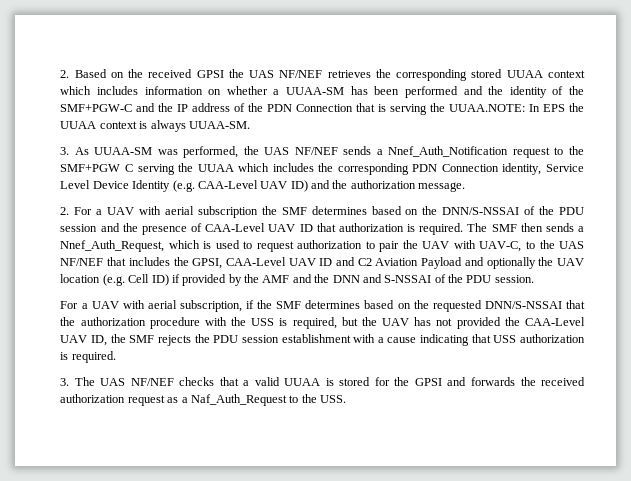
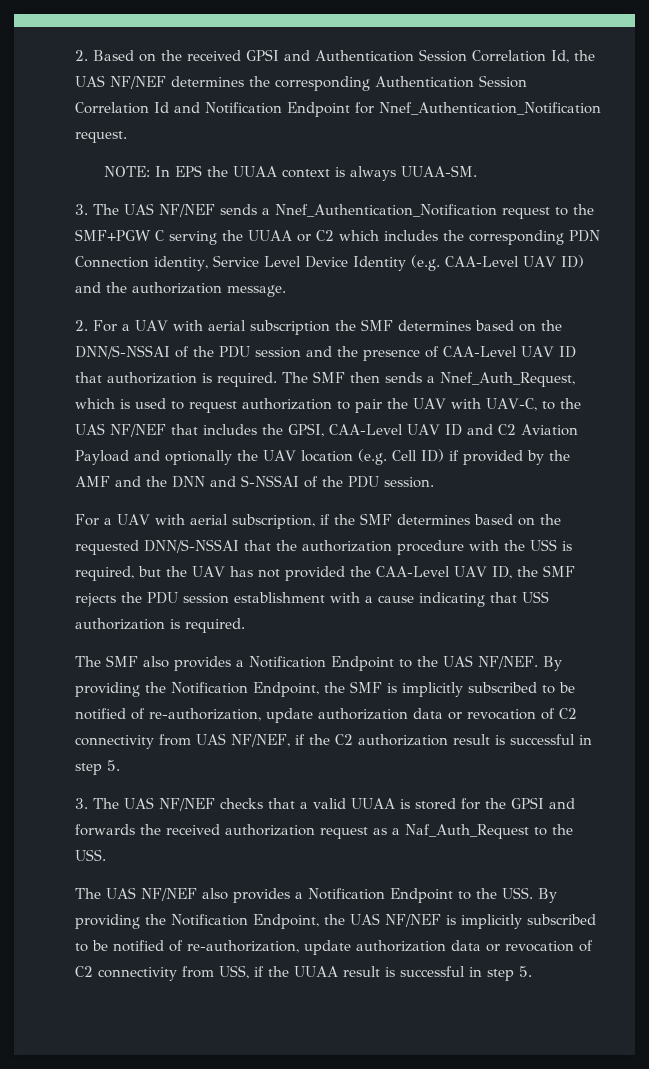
[228,69,585,81] [60,86,584,98] [60,103,526,115] the UAS NF/NEF retrieves the corresponding stored UUAA context which includes information on whether a UUAA-SM has been performed and the identity of the SMF+PGW-C and the IP address of the PDN Connection that is serving the UUAA.NOTE: -> [283,49,595,63] [74,75,527,91] [74,102,601,117] [74,131,127,143] [104,166,151,177] and Authentication Session Correlation Id, the UAS NF/NEF determines the corresponding Authentication Session Correlation Id and Notification Endpoint for Nnef_Authentication_Notification request. // NOTE:
[74,146,259,158] As UUAA-SM was performed, the -> [92,204,119,215] The
[388,146,509,157] Nnef_Auth_Notification -> [274,204,497,217] Nnef_Authentication_Notification
(234, 168) none -> [296,230,334,242] or C2
(116, 357) none -> [74,655,562,671] [74,681,575,697] [74,708,577,723] [74,733,592,749] [74,760,120,775] // The SMF also provides a Notification Endpoint to the UAS NF/NEF. By providing the Notification Endpoint, the SMF is implicitly subscribed to be notified of re-authorization, update authorization data or revocation of C2 connectivity from UAS NF/NEF, if the C2 authorization result is successful in step 5.
(347, 399) none -> [74,887,557,903] [74,913,596,929] [74,940,593,955] [74,965,532,981] // The UAS NF/NEF also provides a Notification Endpoint to the USS. By providing the Notification Endpoint, the UAS NF/NEF is implicitly subscribed to be notified of re-authorization, update authorization data or revocation of C2 connectivity from USS, if the UUAA result is successful in step 5.

